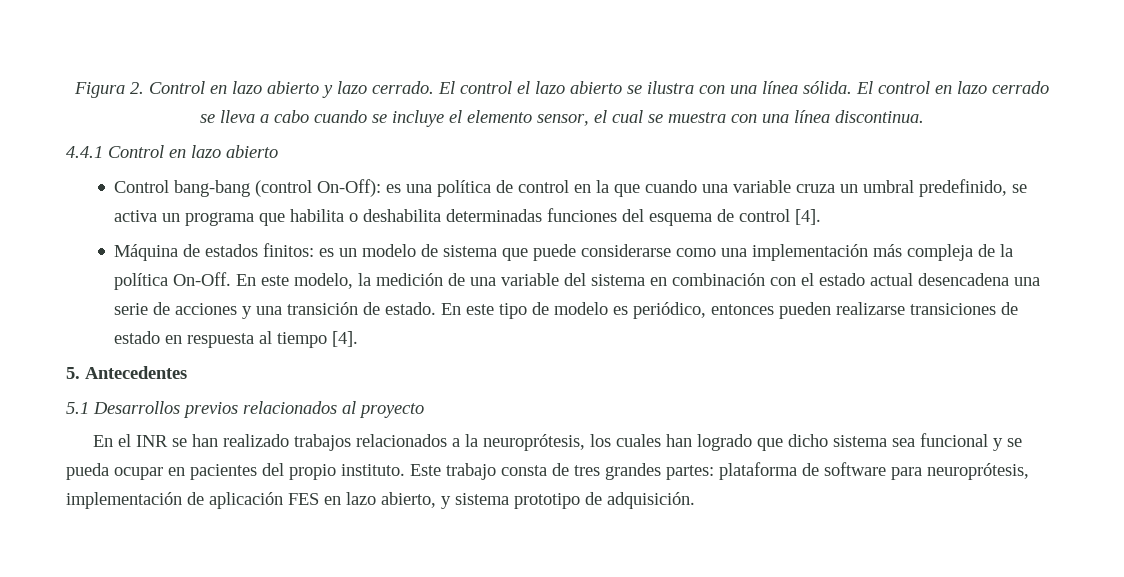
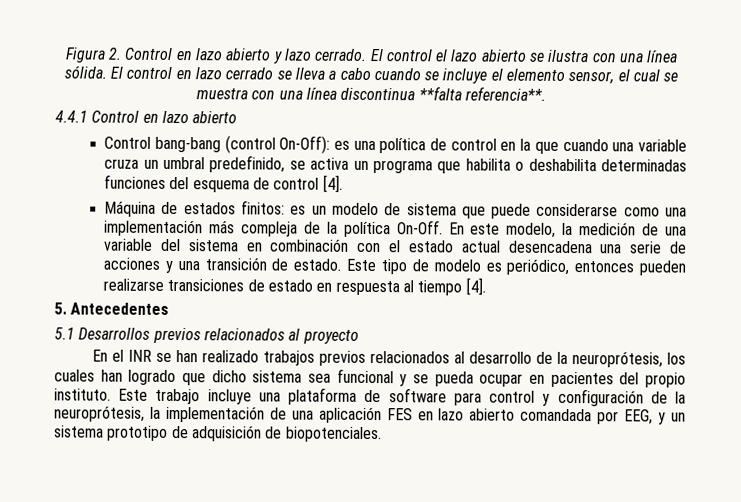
[835,110,924,123] discontinua. -> [340,86,546,101] discontinua **falta referencia**.
[441,303,495,315] En este -> [346,258,377,272] Este
[355,434,460,447] relacionados a -> [319,350,554,366] previos relacionados al desarrollo de
[501,462,1029,480] consta de tres grandes partes: plataforma de software para neuroprótesis, -> [207,387,686,407] [54,405,161,422] incluye una plataforma de software para control y configuración de la neuroprótesis, la
(204, 498) none -> [291,410,314,420] una
[381,492,695,509] abierto, y sistema prototipo de adquisición. -> [469,408,687,425] [54,425,382,443] abierto comandada por EEG, y un sistema prototipo de adquisición de biopotenciales.

